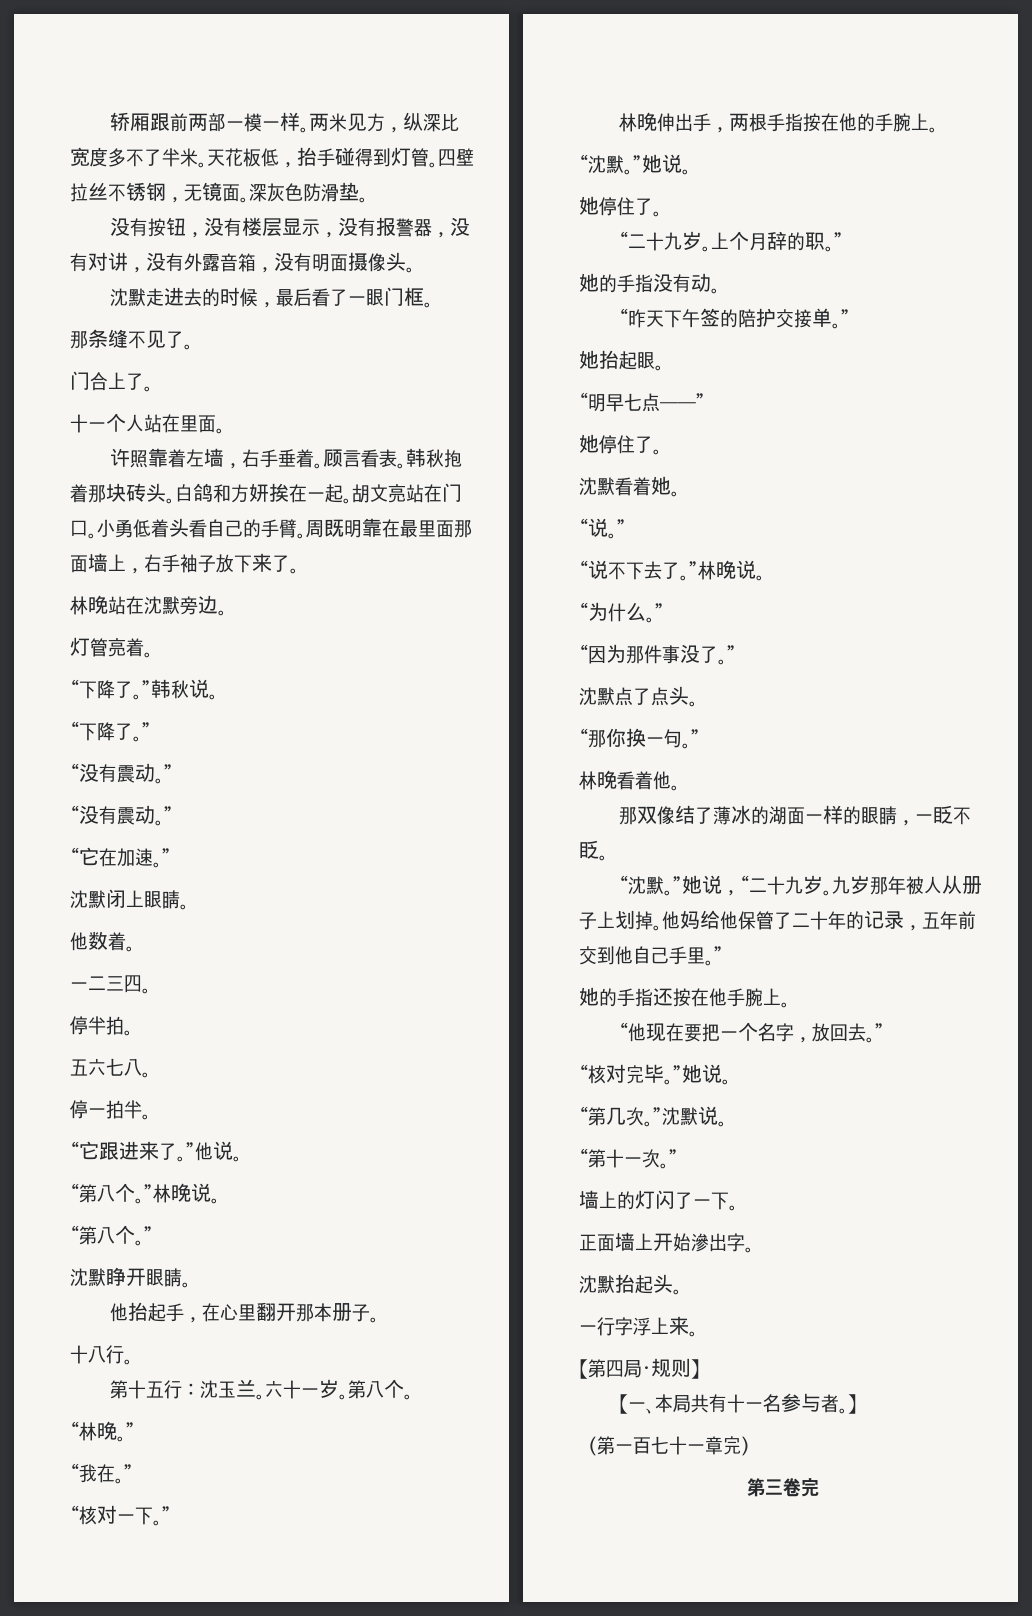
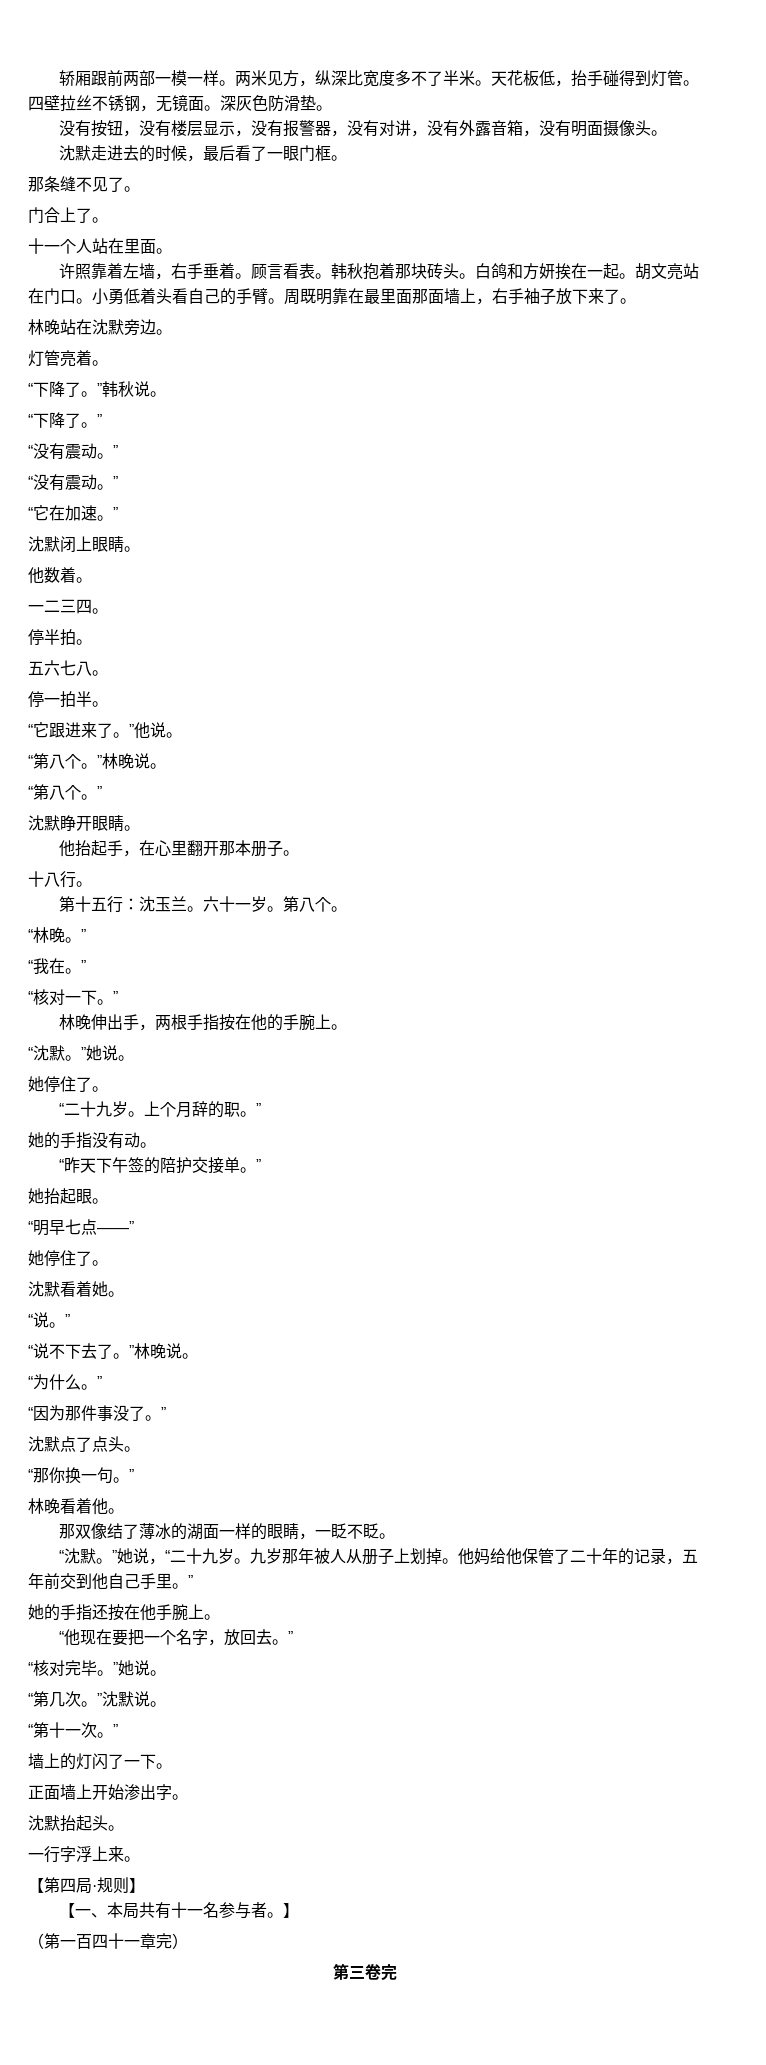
[651,1436,669,1454] 七 -> [92,1934,108,1949] 四

